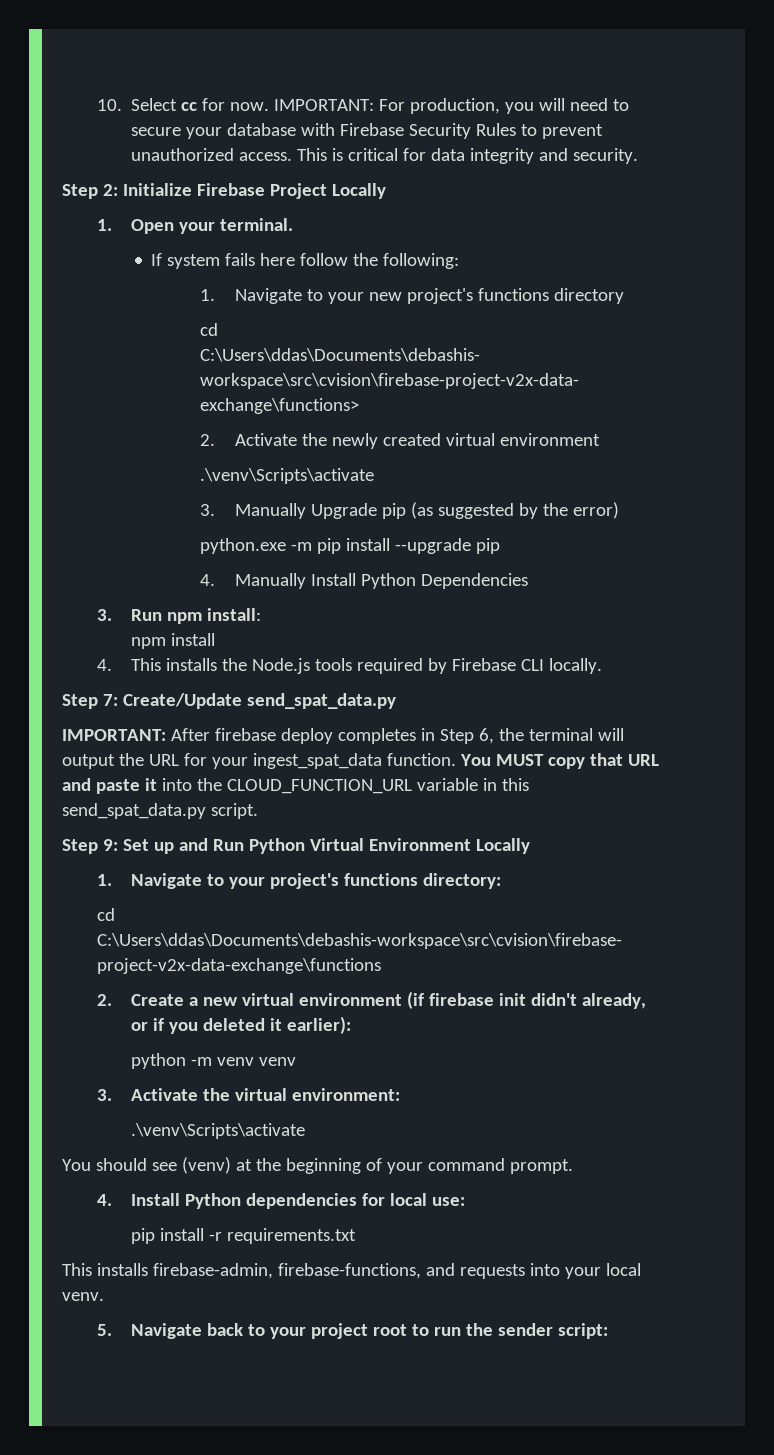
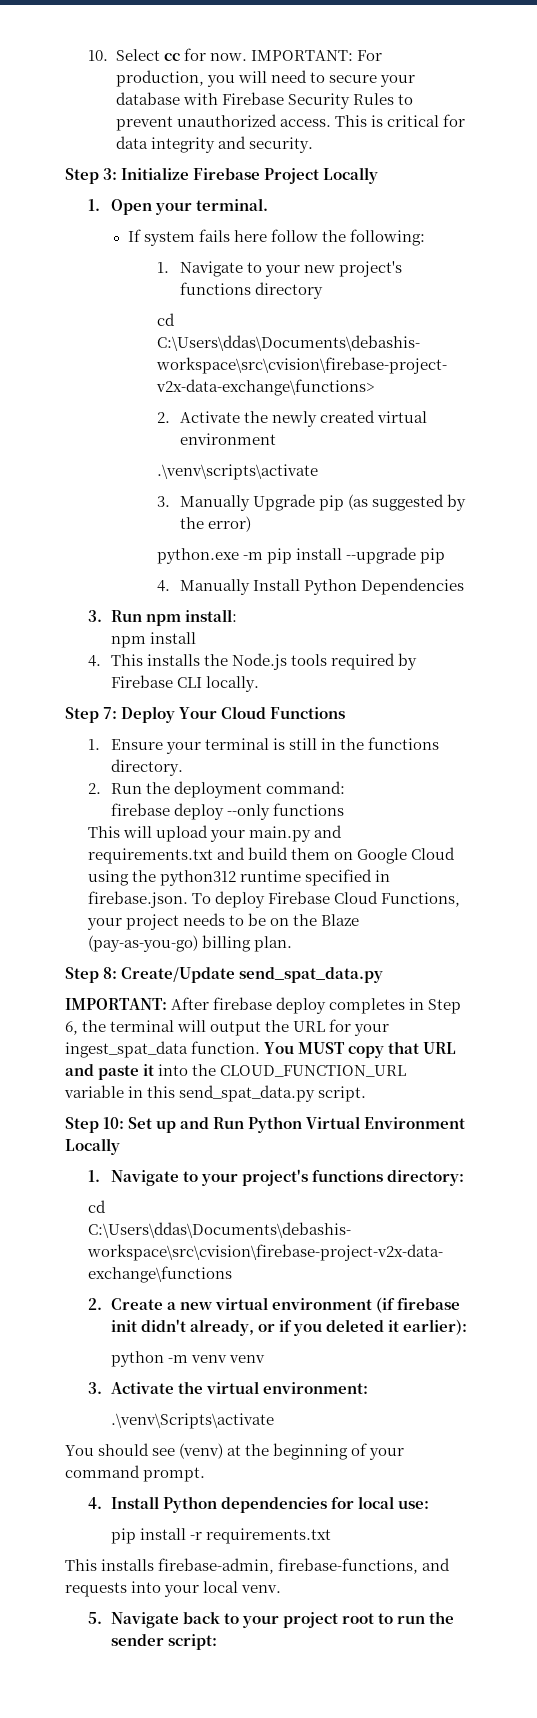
[102,184,118,196] 2: -> [103,168,118,180] 3:
[200,468,375,484] .\venv\Scripts\activate -> [157,464,319,480] .\venv\scripts\activate
(118, 700) none -> [121,706,346,723] [88,737,440,754] [111,759,184,776] [88,781,346,798] [111,803,345,820] [88,825,343,842] [88,847,456,864] [88,869,391,886] [88,891,461,908] [87,913,360,930] [88,935,293,952] [65,967,118,983] Deploy Your Cloud Functions // 1. Ensure your terminal is still in the functions directory. // 2. Run the deployment command: // firebase deploy --only functions // This will upload your main.py and requirements.txt and build them on Google Cloud using the python312 runtime specified in firebase.json. To deploy Firebase Cloud Functions, your project needs to be on the Blaze (pay-as-you-go) billing plan. // Step 8:
[102,839,118,851] 9: -> [103,1117,125,1129] 10:

